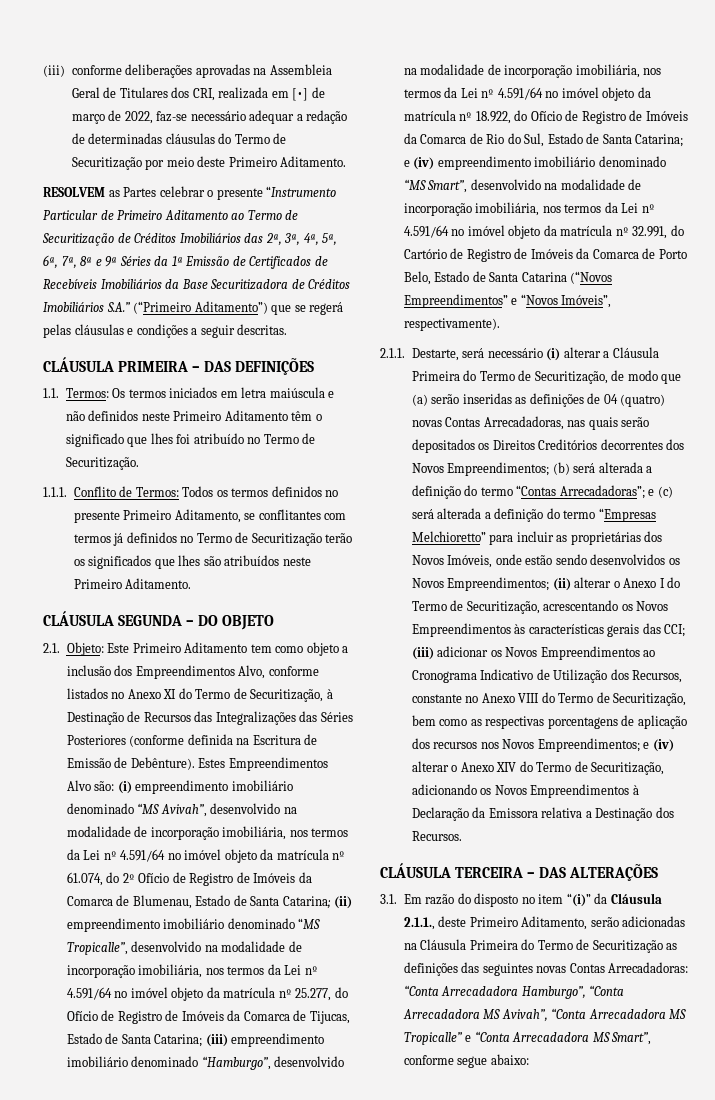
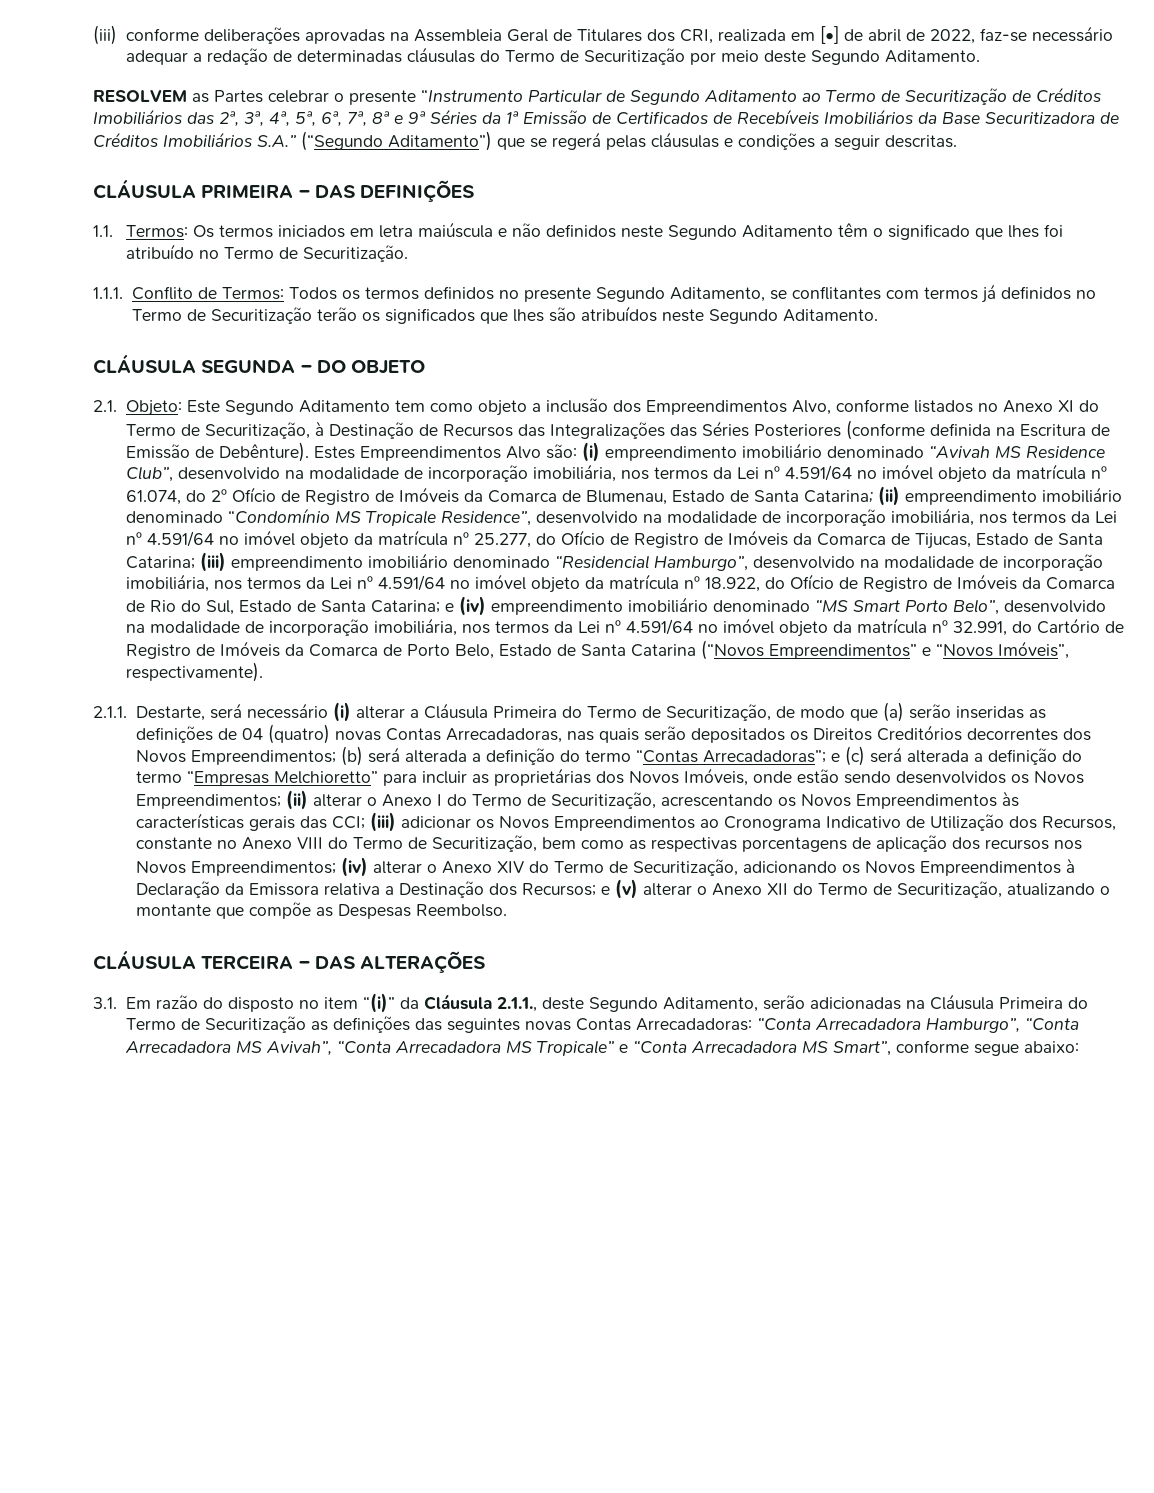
[71,114,105,124] março -> [868,29,902,42] abril
[228,157,277,167] Primeiro -> [811,50,881,65] Segundo
[117,210,163,220] Primeiro -> [630,90,700,105] Segundo
[133,301,192,314] (“Primeiro -> [301,131,383,151] (“Segundo
[173,411,222,421] Primeiro -> [668,225,738,240] Segundo
[123,510,172,520] Primeiro -> [595,287,665,302] Segundo
[73,579,122,589] Primeiro -> [708,309,778,324] Segundo
[132,643,181,653] Primeiro -> [225,400,295,415] Segundo
[137,803,207,817] “MS Avivah”, -> [929,445,1106,458] [126,466,174,482] “Avivah MS Residence Club”,
[298,918,321,929] [66,942,128,955] “MS Tropicalle”, -> [228,508,532,526] “Condomínio MS Tropicale Residence”,
[201,1056,271,1070] “Hamburgo”, -> [555,555,749,571] “Residencial Hamburgo”,
[427,180,468,193] Smart”, -> [853,599,1000,615] Smart Porto Belo”,
[643,742,650,749] e -> (336, 868) none
[411,831,462,841] Recursos. -> [521,879,1110,899] [135,902,507,919] Recursos; e (v) alterar o Anexo XII do Termo de Securitização, atualizando o montante que compõe as Despesas Reembolso.
[469,917,518,927] Primeiro -> [589,997,659,1012] Segundo
[403,1032,462,1045] Tropicalle” -> [537,1040,615,1056] Tropicale”

